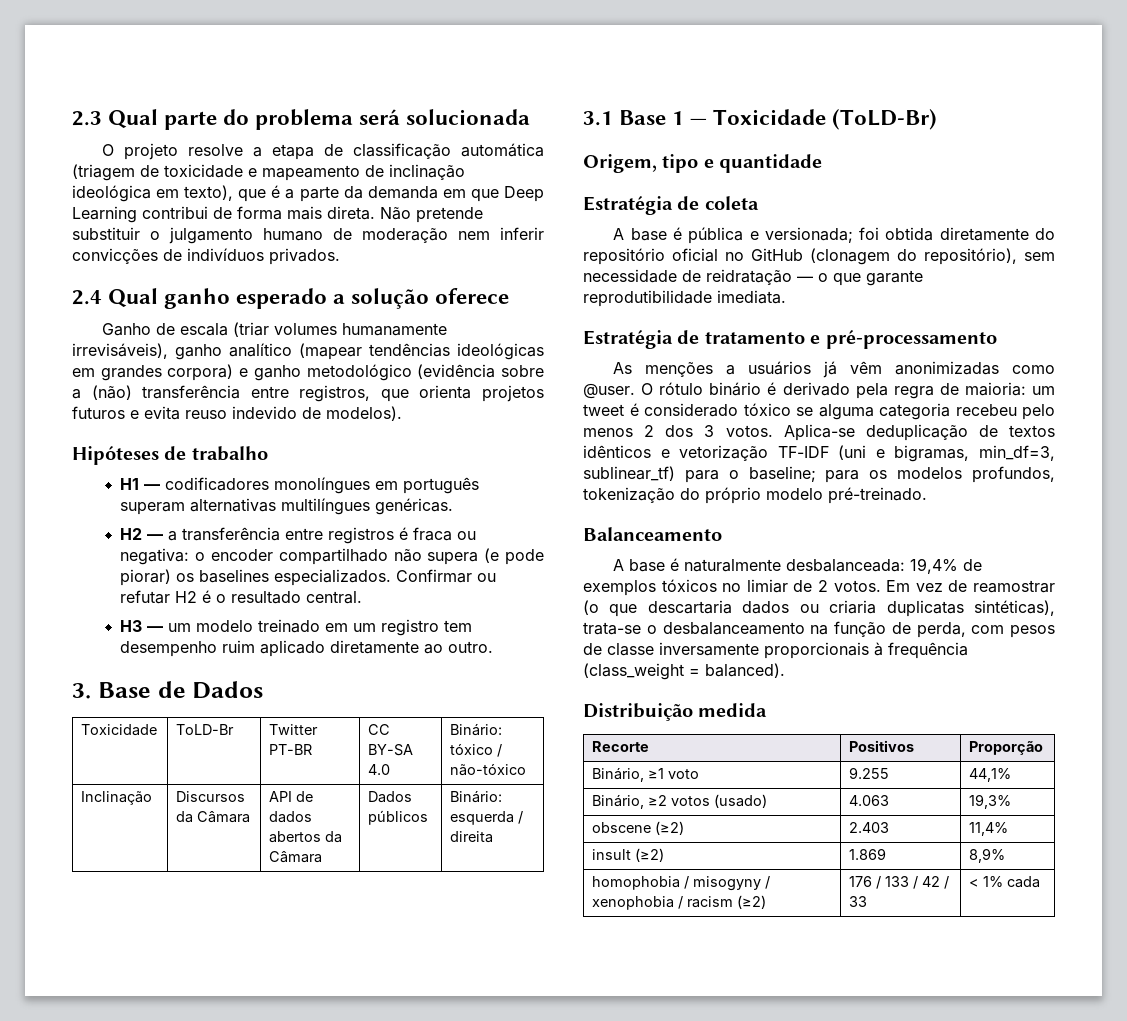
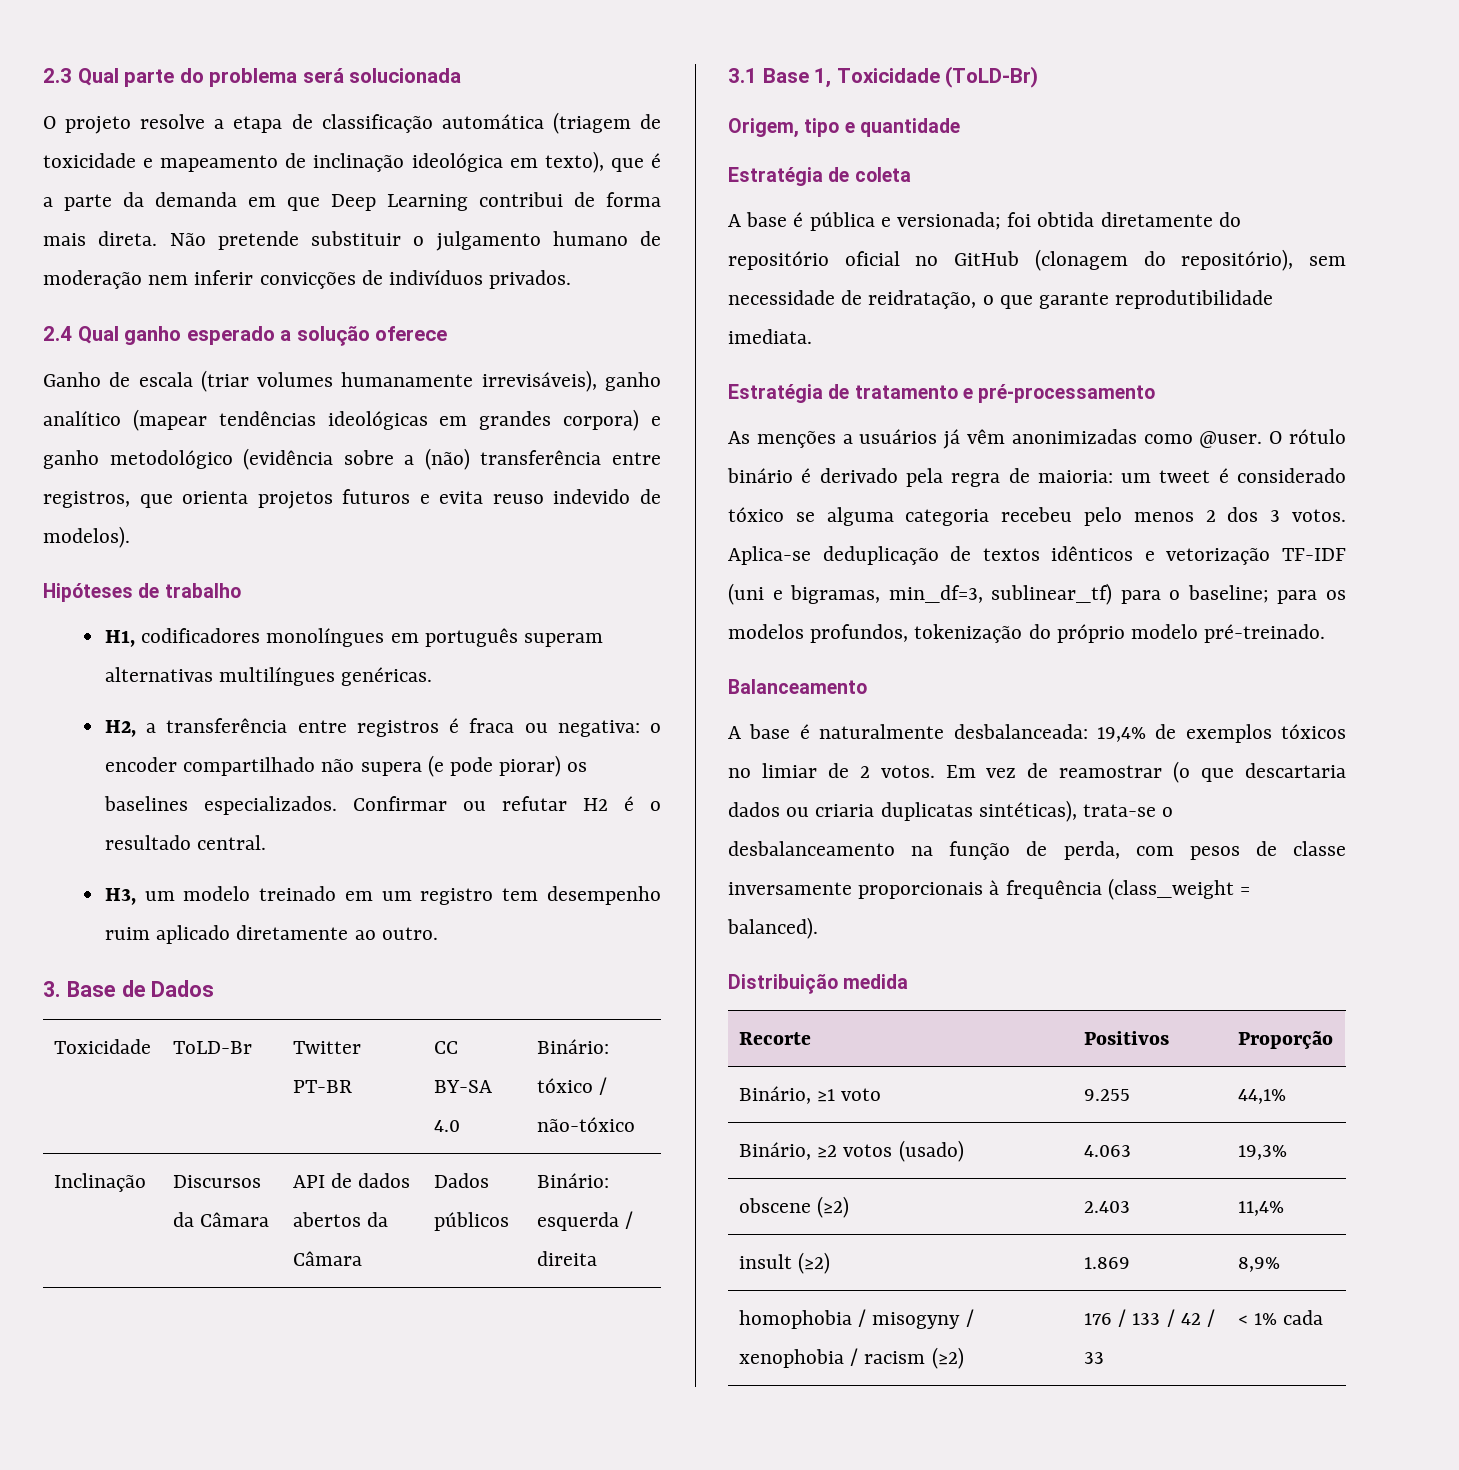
[120,478,161,490] H1 — -> [104,630,135,647] H1,
[120,528,164,540] H2 — -> [104,720,136,737] H2,
[120,620,164,632] H3 — -> [104,888,136,905] H3,
[672,111,708,125] 1 — -> [814,68,832,88] 1,
[706,269,813,285] reidratação — -> [868,290,977,309] reidratação,

